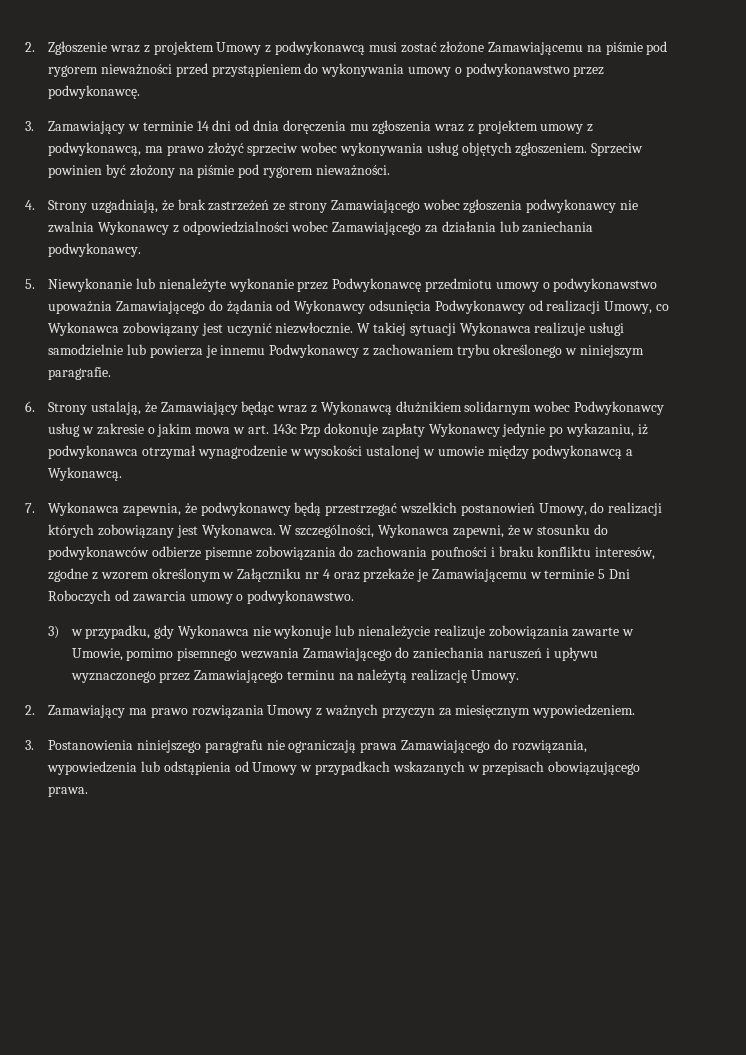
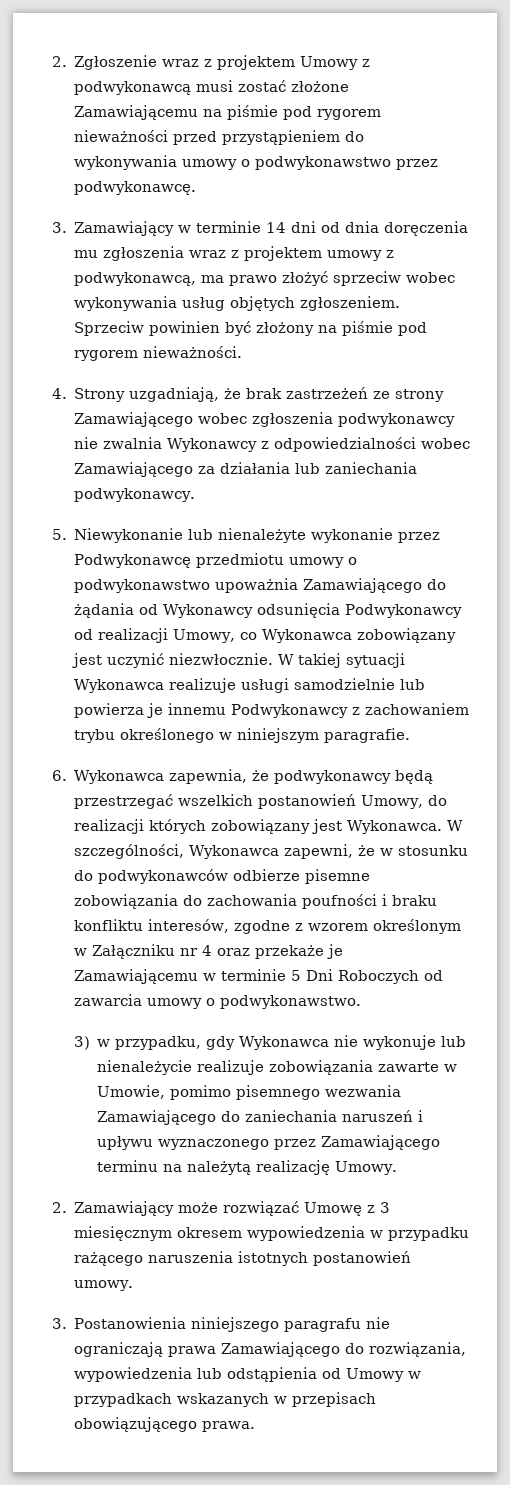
[48,401,664,415] [48,423,648,437] [48,445,634,459] [48,467,123,481] [25,503,35,513] Strony ustalają, że Zamawiający będąc wraz z Wykonawcą dłużnikiem solidarnym wobec Podwykonawcy usług w zakresie o jakim mowa w art. 143c Pzp dokonuje zapłaty Wykonawcy jedynie po wykazaniu, iż podwykonawca otrzymał wynagrodzenie w wysokości ustalonej w umowie między podwykonawcą a Wykonawcą. // 7. -> (67, 775) none
[129,704,636,718] ma prawo rozwiązania Umowy z ważnych przyczyn za miesięcznym wypowiedzeniem. -> [178,1201,391,1216] [74,1226,470,1241] [74,1251,412,1266] [74,1280,134,1291] może rozwiązać Umowę z 3 miesięcznym okresem wypowiedzenia w przypadku rażącego naruszenia istotnych postanowień umowy.

